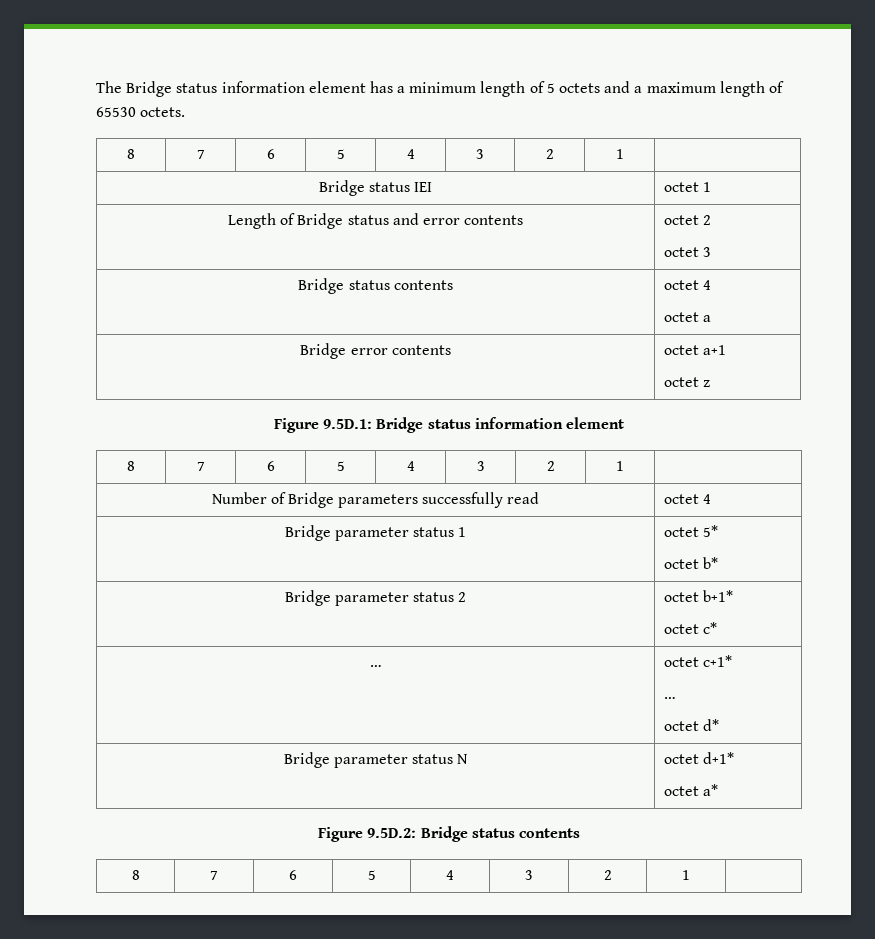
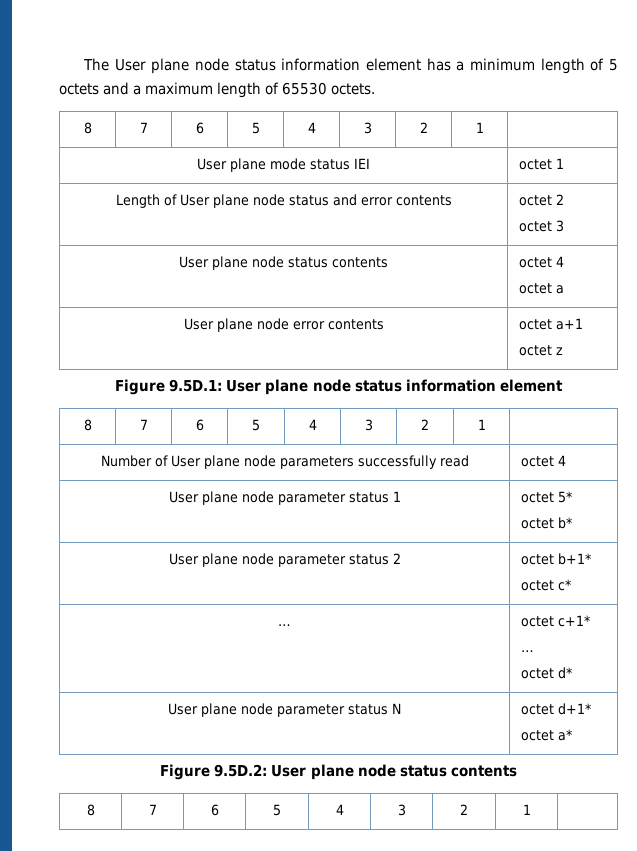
[126,81,173,97] Bridge -> [114,58,230,74] User plane node
[318,180,365,196] Bridge -> [197,158,306,172] User plane mode
[297,213,344,229] Bridge -> [179,194,285,208] User plane node
[298,278,345,294] Bridge -> [179,256,284,270] User plane node
[300,343,347,359] Bridge -> [183,318,289,332] User plane node
[376,417,424,433] Bridge -> [226,379,351,395] User plane node
[287,492,334,508] Bridge -> [170,455,276,469] User plane node
[284,525,331,541] Bridge -> [168,491,274,505] User plane node
[284,590,331,606] Bridge -> [168,553,274,567] User plane node
[283,752,330,768] Bridge -> [168,703,273,717] User plane node
[420,826,468,842] Bridge -> [271,764,396,780] User plane node

